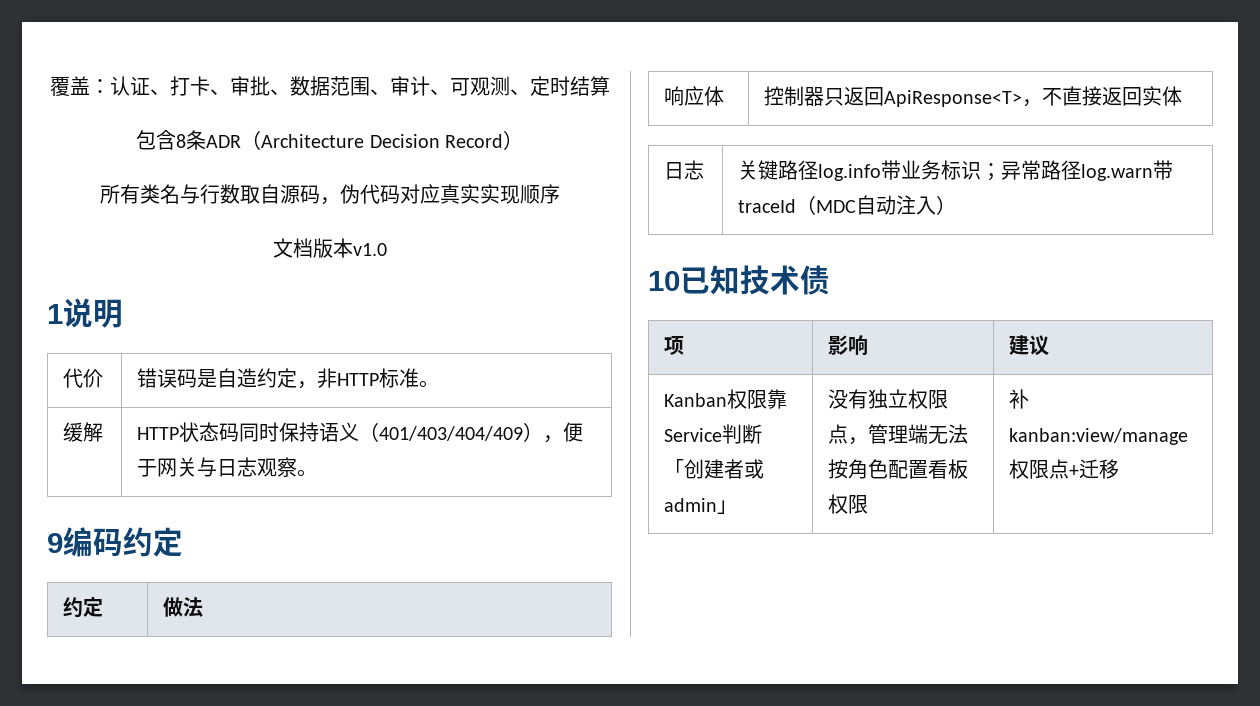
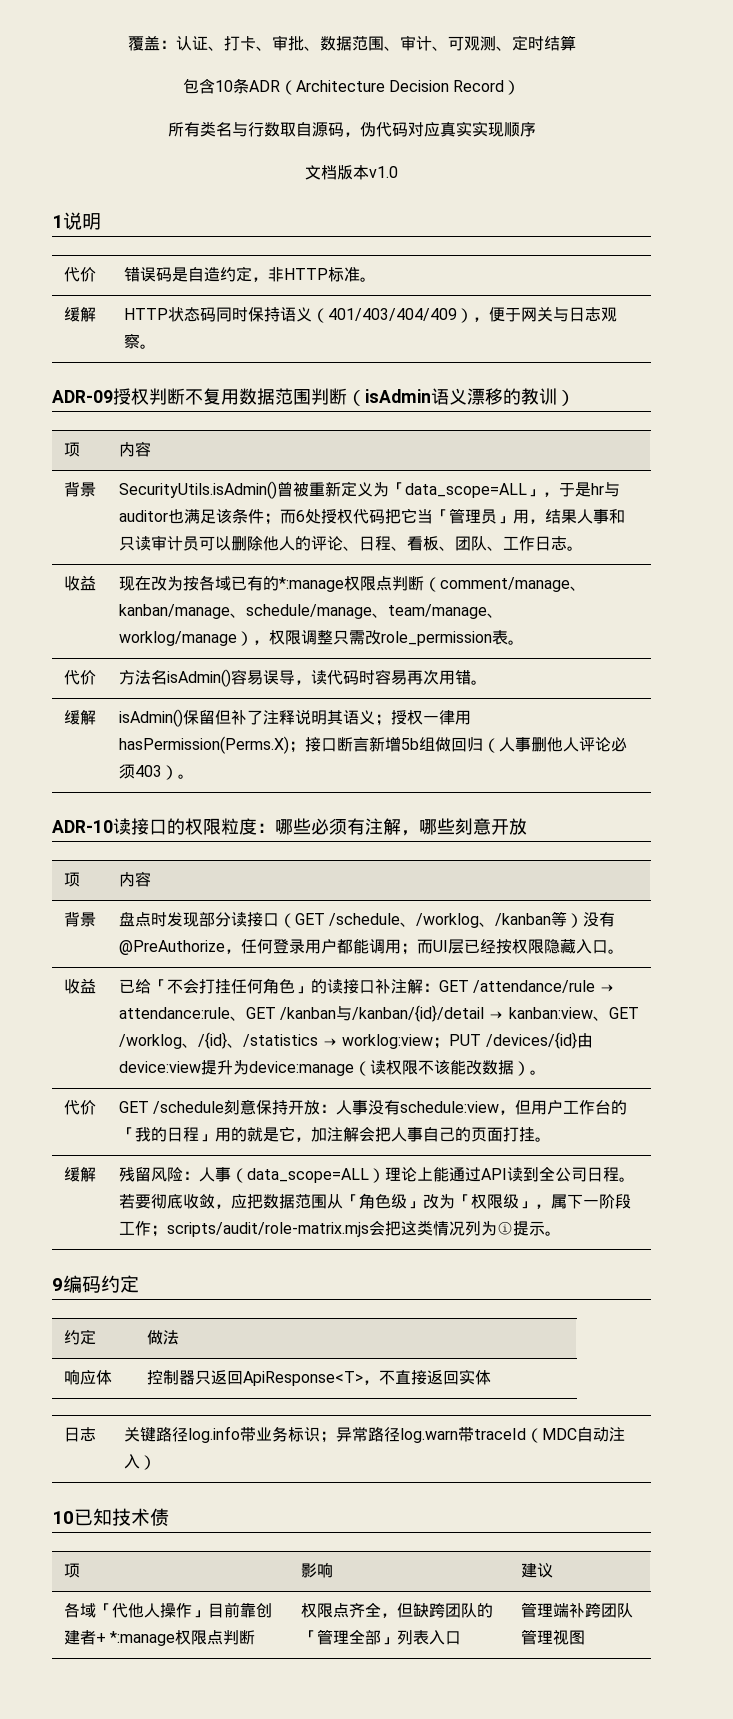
[176,134,187,148] 8 -> [214,80,233,92] 10
(317, 473) none -> [52,388,575,406] [63,442,80,457] [118,441,151,457] [63,482,96,497] [118,481,620,499] [118,508,625,525] [118,535,583,551] [63,575,96,591] [118,575,586,592] [118,604,503,619] [118,630,524,646] [63,670,96,685] [118,669,487,687] [63,710,96,725] [118,709,471,727] [118,736,627,754] [118,764,194,780] [52,818,527,836] [63,872,80,887] [118,871,151,887] [63,912,96,927] [118,911,616,928] [118,939,624,955] [63,978,96,994] [118,978,616,994] [118,1005,639,1022] [118,1032,593,1049] [118,1060,546,1076] [63,1100,96,1115] [118,1099,628,1115] [118,1126,551,1142] [63,1167,96,1182] [118,1166,635,1183] [118,1193,631,1209] [118,1220,561,1237] // ADR-09授权判断不复用数据范围判断（isAdmin语义漂移的教训） // 项 | 内容 // 背景 | SecurityUtils.isAdmin()曾被重新定义为「data_scope=ALL」，于是hr与auditor也满足该条件；而6处授权代码把它当「管理员」用，结果人事和只读审计员可以删除他人的评论、日程、看板、团队、工作日志。 // 收益 | 现在改为按各域已有的*:manage权限点判断（comment/manage、kanban/manage、schedule/manage、team/manage、worklog/manage），权限调整只需改role_permission表。 // 代价 | 方法名isAdmin()容易误导，读代码时容易再次用错。 // 缓解 | isAdmin()保留但补了注释说明其语义；授权一律用hasPermission(Perms.X)；接口断言新增5b组做回归（人事删他人评论必须403）。 // ADR-10读接口的权限粒度：哪些必须有注解，哪些刻意开放 // 项 | 内容 // 背景 | 盘点时发现部分读接口（GET /schedule、/worklog、/kanban等）没有@PreAuthorize，任何登录用户都能调用；而UI层已经按权限隐藏入口。 // 收益 | 已给「不会打挂任何角色」的读接口补注解：GET /attendance/rule → attendance:rule、GET /kanban与/kanban/{id}/detail → kanban:view、GET /worklog、/{id}、/statistics → worklog:view；PUT /devices/{id}由device:view提升为device:manage（读权限不该能改数据）。 // 代价 | GET /schedule刻意保持开放：人事没有schedule:view，但用户工作台的「我的日程」用的就是它，加注解会把人事自己的页面打挂。 // 缓解 | 残留风险：人事（data_scope=ALL）理论上能通过API读到全公司日程。若要彻底收敛，应把数据范围从「角色级」改为「权限级」，属下一阶段工作；scripts/audit/role-matrix.mjs会把这类情况列为ⓘ提示。
[663,389,787,409] [663,424,762,444] [663,459,764,479] [663,498,737,514] [827,389,948,409] [827,424,968,445] [827,459,968,479] [827,494,868,514] [1008,389,1029,409] [1008,428,1188,445] [1008,459,1119,479] Kanban权限靠Service判断「创建者或admin」 | 没有独立权限点，管理端无法按角色配置看板权限 | 补kanban:view/manage权限点+迁移 -> [63,1602,272,1618] [63,1630,256,1646] [300,1602,493,1618] [300,1629,461,1645] [520,1602,633,1618] [520,1629,585,1645] 各域「代他人操作」目前靠创建者+ *:manage权限点判断 | 权限点齐全，但缺跨团队的「管理全部」列表入口 | 管理端补跨团队管理视图

